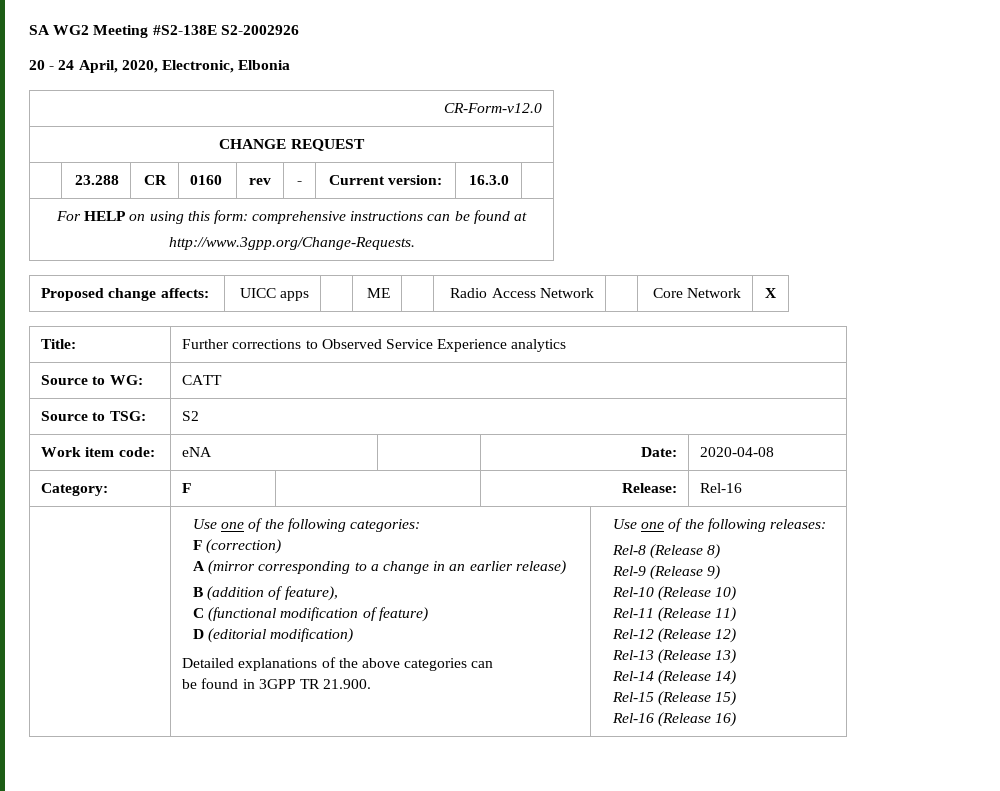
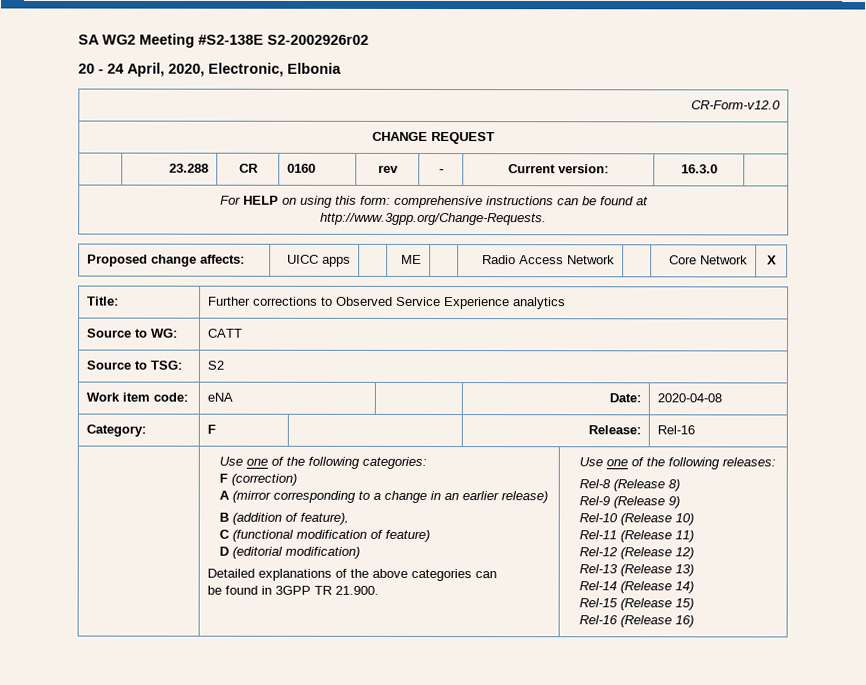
[220,25,299,35] S2-2002926 -> [267,34,369,45] S2-2002926r02

